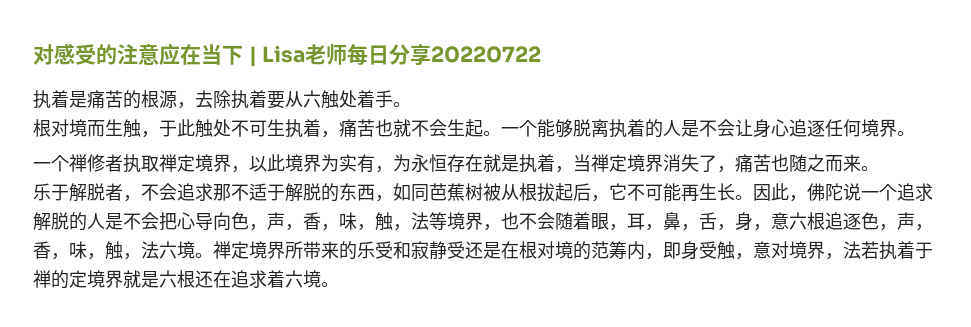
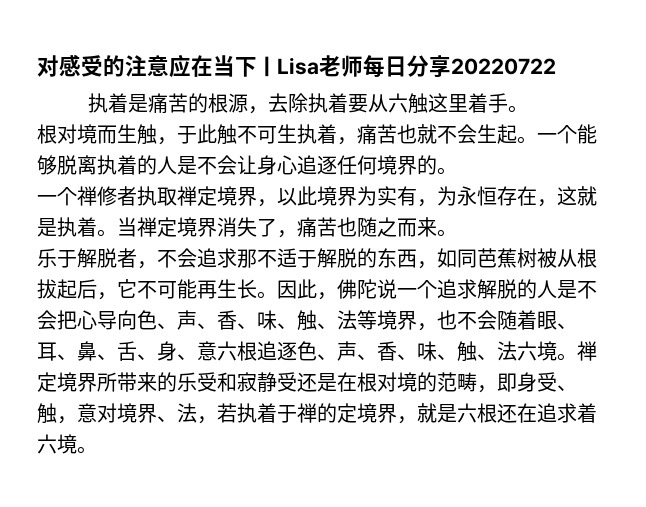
[339,90,357,108] 处 -> [427,93,468,113] 这里
[213,119,231,137] 处 -> (237, 134) none
(897, 128) none -> [417,155,437,175] 的
(483, 163) none -> [537,186,577,207] ，这
[555,166,573,173] ， -> [97,229,117,237] 。
[249,212,411,231] ，声，香，味，触， -> [157,310,337,331] 、声、香、味、触、
[609,212,933,231] [33,241,141,260] ，耳，鼻，舌，身，意六根追逐色，声，香，味，触， -> [557,323,577,329] [37,341,497,362] 、耳、鼻、舌、身、意六根追逐色、声、香、味、触、
[609,241,645,260] 筹内 -> [457,372,477,392] 畴
(717, 250) none -> [557,385,577,391] 、
[825,241,861,260] ，法 -> [157,403,217,424] 、法，
(123, 279) none -> [397,416,417,424] ，

